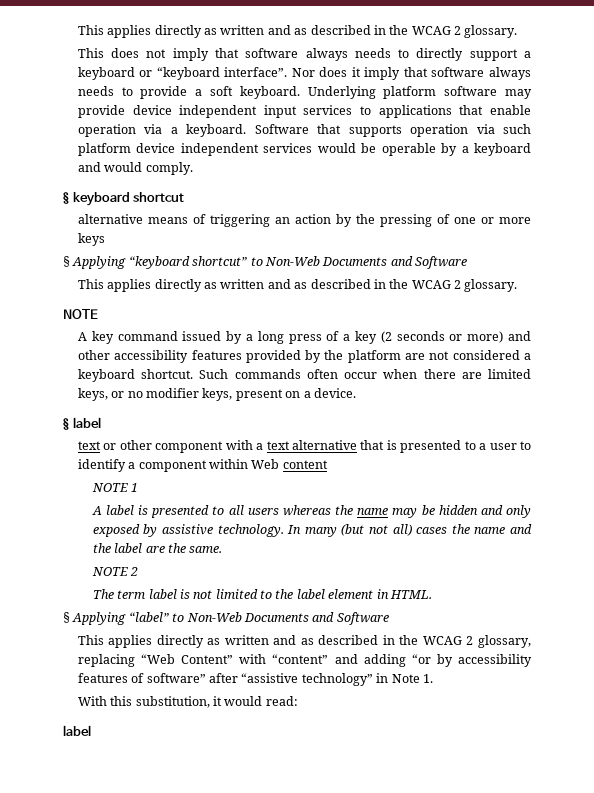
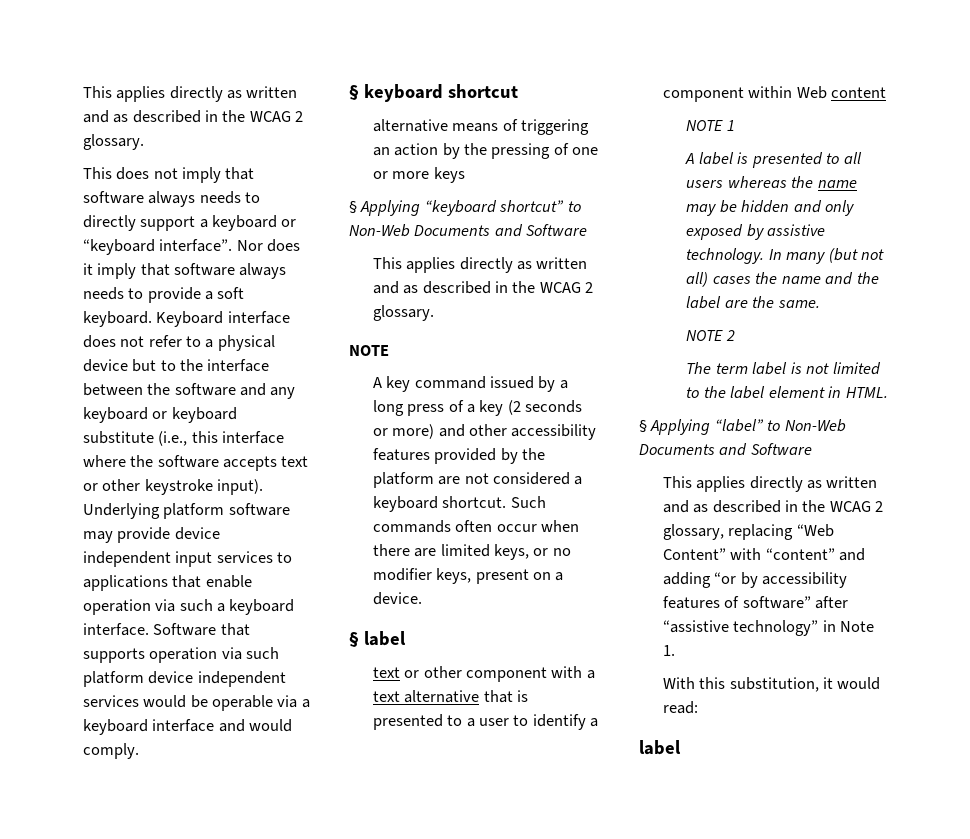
(300, 92) none -> [156,311,290,327] [82,335,275,351] [82,359,270,372] [82,383,296,399] [82,407,237,423] [82,431,285,446] [82,455,309,471] [82,479,264,495] Keyboard interface does not refer to a physical device but to the interface between the software and any keyboard or keyboard substitute (i.e., this interface where the software accepts text or other keystroke input).
[170,124,247,137] a keyboard. -> [179,599,295,615] [82,623,149,636] such a keyboard interface.
[441,143,531,156] by a keyboard -> [277,695,310,708] [82,719,215,735] via a keyboard interface

